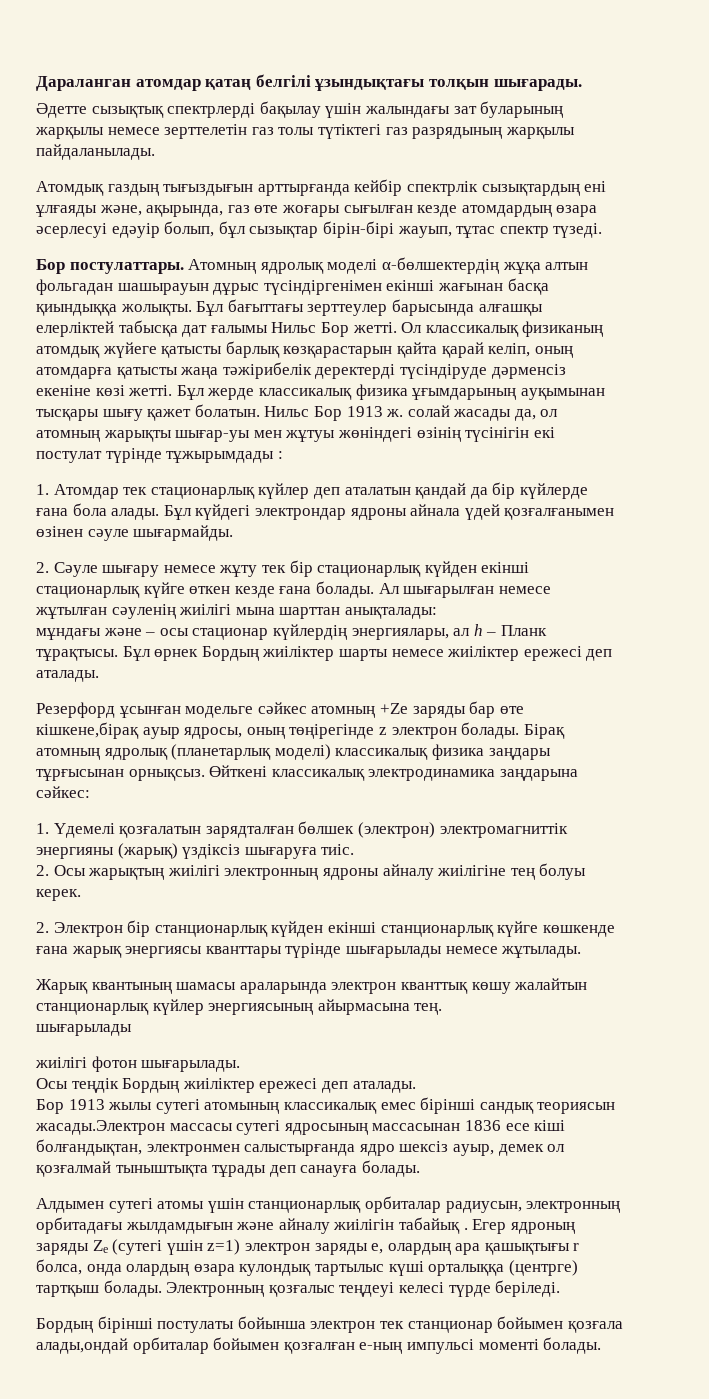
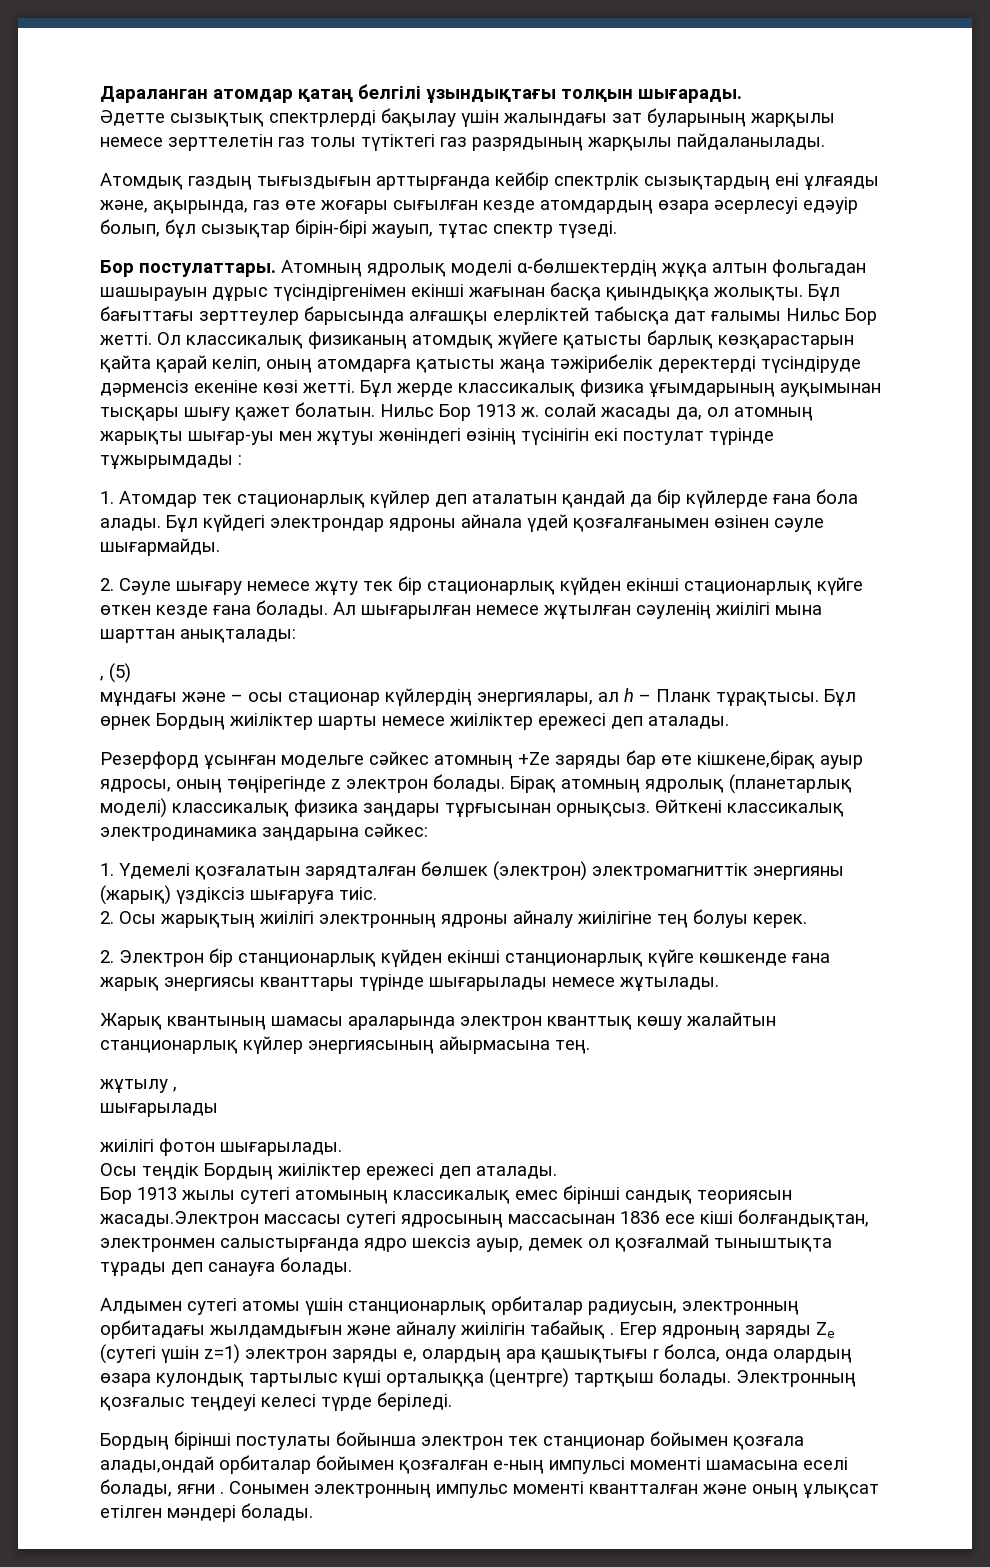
(437, 613) none -> [100,663,131,683] // , (5)
(443, 1009) none -> [99,1079,177,1093] // жұтылу ,
(539, 1344) none -> [706,1457,848,1470] [100,1479,879,1498] [100,1505,236,1522] шамасына еселі болады, яғни . Сонымен электронның импульс моменті квантталған және оның ұлықсат етілген мәндері

